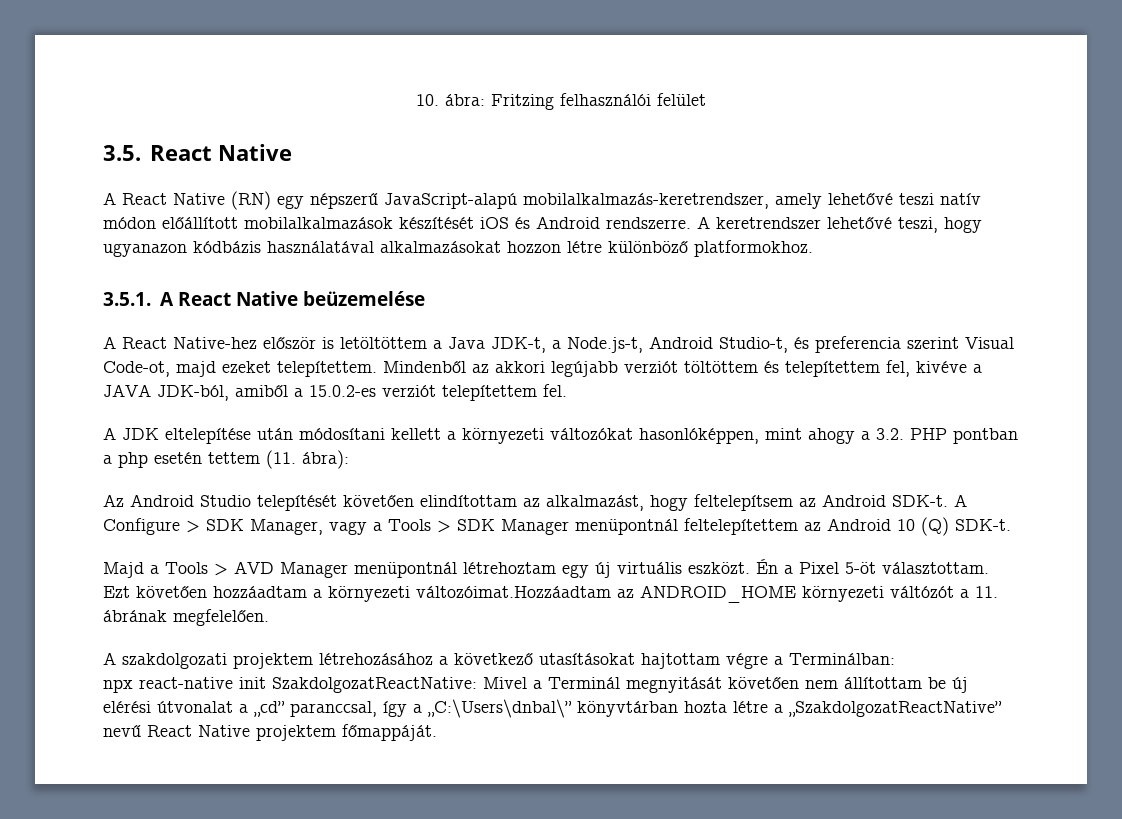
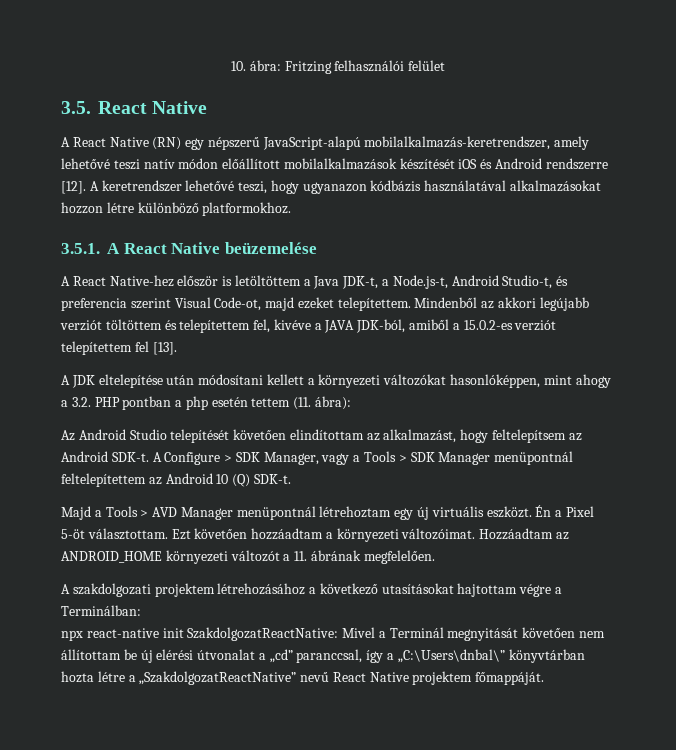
[606,217,691,229] rendszerre. -> [545,158,608,170] [61,181,86,194] rendszerre [12].
[543,384,567,397] fel. -> [134,341,177,355] fel [13].
[416,586,611,598] változóimat.Hozzáadtam -> [401,528,554,540] változóimat. Hozzáadtam
[890,586,954,598] váltózót -> [230,550,280,562] változót

